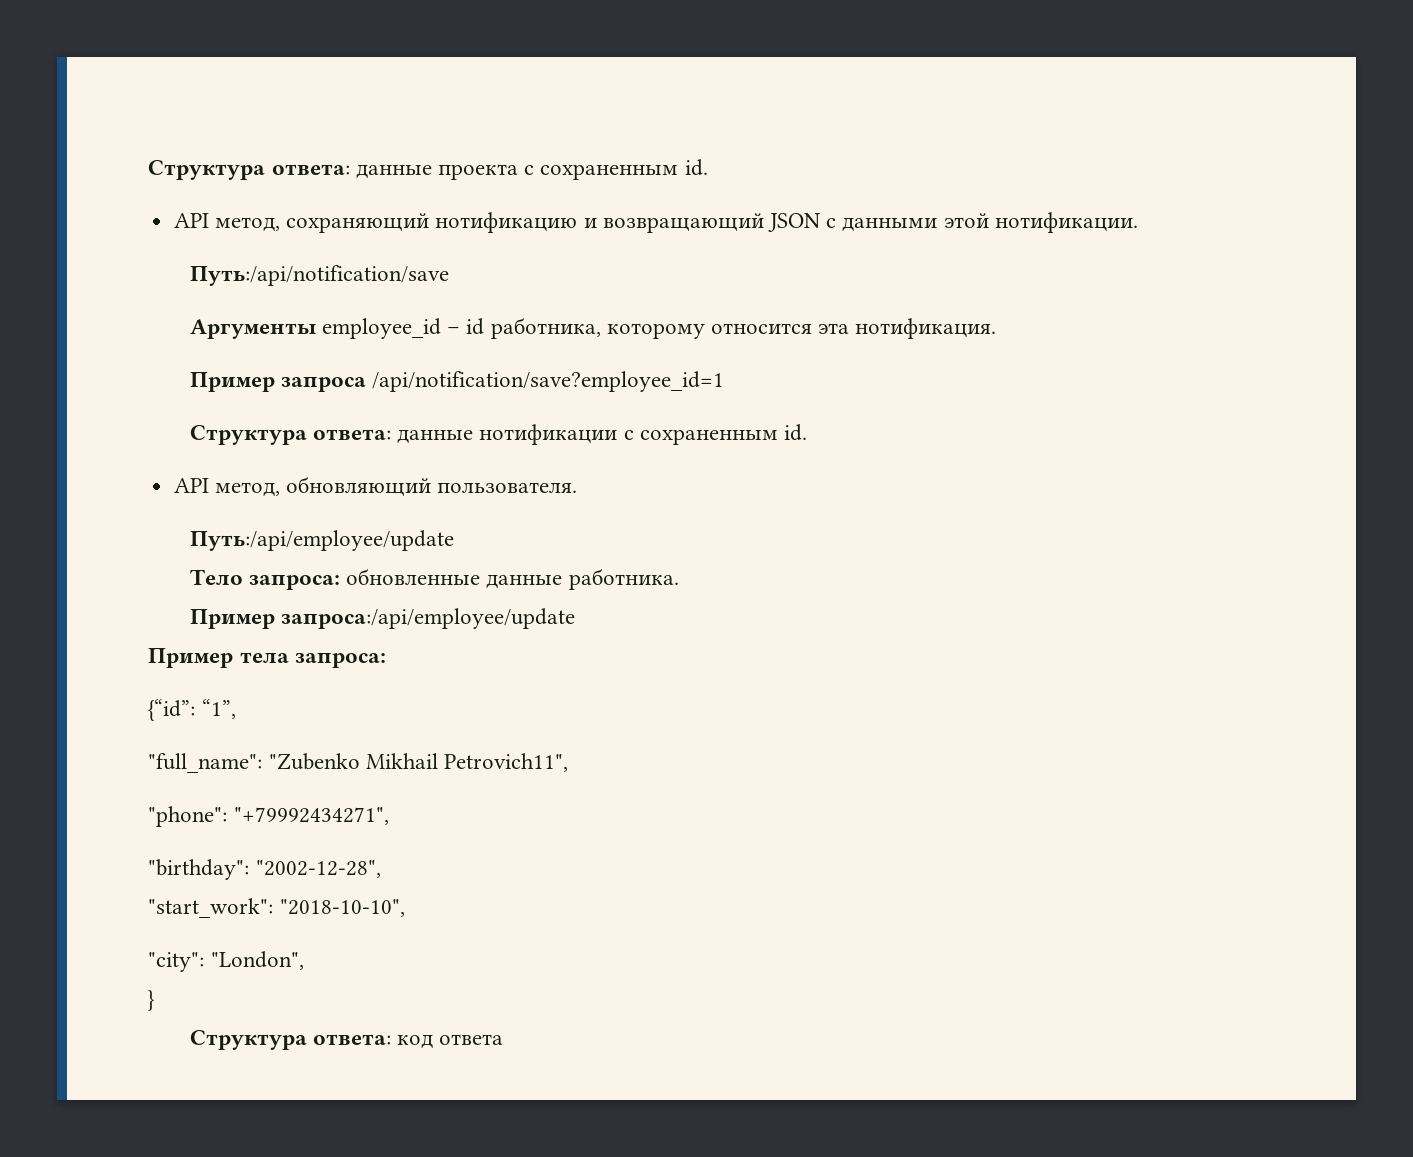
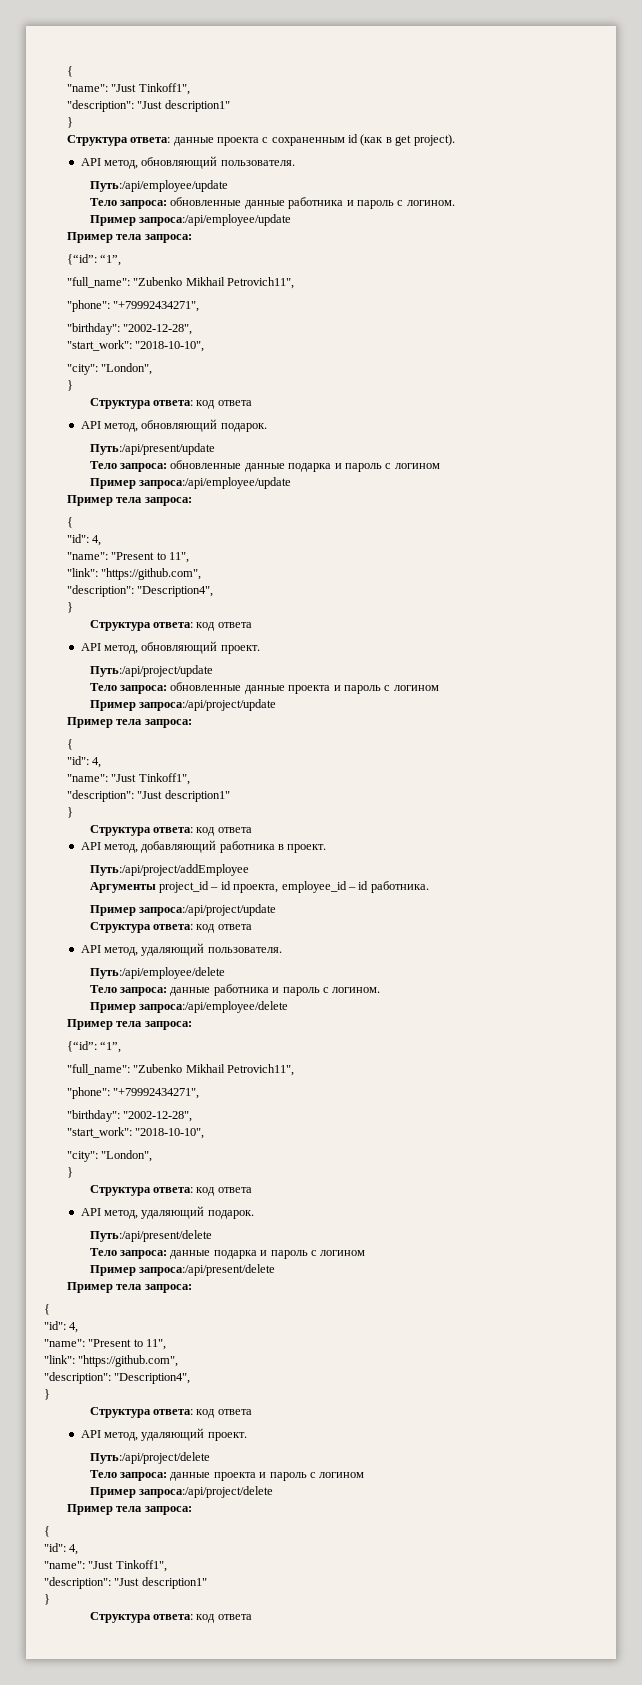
(148, 170) none -> [66,66,73,77] [66,83,190,95] [66,100,230,112] [66,117,73,128] { // "name": "Just Tinkoff1", // "description": "Just description1" // } //
[684,159,708,176] [173,212,1138,233] [189,265,449,286] [189,317,997,339] [189,371,725,392] [189,424,807,445] id. // API метод, сохраняющий нотификацию и возвращающий JSON с данными этой нотификации. // Путь:/api/notification/save // Аргументы employee_id – id работника, которому относится эта нотификация. // Пример запроса /api/notification/save?employee_id=1 // Структура ответа: данные нотификации с сохраненным id. -> [348,134,455,146] id (как в get project).
[568,568,679,590] работника. -> [288,197,455,209] работника и пароль с логином.
(504, 1039) none -> [80,419,267,432] [89,443,215,455] [89,460,440,472] [89,477,292,489] [66,495,192,506] [66,517,73,528] [66,534,102,546] [66,552,189,563] [66,568,202,580] [66,585,214,597] [66,602,73,613] [89,620,252,631] [80,641,260,654] [89,665,213,677] [89,682,439,694] [89,699,277,711] [66,717,192,728] [66,739,73,750] [66,756,102,768] [66,773,190,785] [66,790,230,802] [66,807,73,818] [89,825,252,836] [80,840,327,853] [89,864,249,876] [89,881,429,893] [89,904,277,916] [89,922,252,933] [80,943,282,956] [89,967,225,979] [89,984,381,996] [89,1001,289,1013] [66,1019,192,1030] [66,1041,122,1053] [66,1064,294,1076] [66,1087,200,1099] [66,1110,193,1122] [66,1127,205,1139] [66,1150,153,1162] [66,1167,73,1178] [89,1185,252,1196] [80,1206,254,1219] [89,1230,212,1242] [89,1248,366,1259] [89,1264,276,1276] [66,1282,192,1293] [44,1304,50,1315] [44,1321,79,1333] [44,1339,167,1350] [44,1355,179,1367] [44,1372,191,1384] [44,1389,50,1400] [89,1407,252,1418] [80,1428,247,1441] [89,1452,210,1464] [89,1470,365,1481] [89,1486,274,1498] [66,1504,192,1515] [44,1526,50,1537] [44,1543,79,1555] [44,1560,167,1572] [44,1577,207,1589] [44,1594,50,1605] [89,1612,252,1623] // API метод, обновляющий подарок. // Путь:/api/present/update // Тело запроса: обновленные данные подарка и пароль с логином // Пример запроса:/api/employee/update // Пример тела запроса: // { // "id": 4, // "name": "Present to 11", // "link": "https://github.com", // "description": "Description4", // } // Структура ответа: код ответа // API метод, обновляющий проект. // Путь:/api/project/update // Тело запроса: обновленные данные проекта и пароль с логином // Пример запроса:/api/project/update // Пример тела запроса: // { // "id": 4, // "name": "Just Tinkoff1", // "description": "Just description1" // } // Структура ответа: код ответа // API метод, добавляющий работника в проект. // Путь:/api/project/addEmployee // Аргументы project_id – id проекта, employee_id – id работника. // Пример запроса:/api/project/update // Структура ответа: код ответа // API метод, удаляющий пользователя. // Путь:/api/employee/delete // Тело запроса: данные работника и пароль с логином. // Пример запроса:/api/employee/delete // Пример тела запроса: // {“id”: “1”, // "full_name": "Zubenko Mikhail Petrovich11", // "phone": "+79992434271", // "birthday": "2002-12-28", // "start_work": "2018-10-10", // "city": "London", // } // Структура ответа: код ответа // API метод, удаляющий подарок. // Путь:/api/present/delete // Тело запроса: данные подарка и пароль с логином // Пример запроса:/api/present/delete // Пример тела запроса: // { // "id": 4, // "name": "Present to 11", // "link": "https://github.com", // "description": "Description4", // } // Структура ответа: код ответа // API метод, удаляющий проект. // Путь:/api/project/delete // Тело запроса: данные проекта и пароль с логином // Пример запроса:/api/project/delete // Пример тела запроса: // { // "id": 4, // "name": "Just Tinkoff1", // "description": "Just description1" // } // Структура ответа: код ответа

